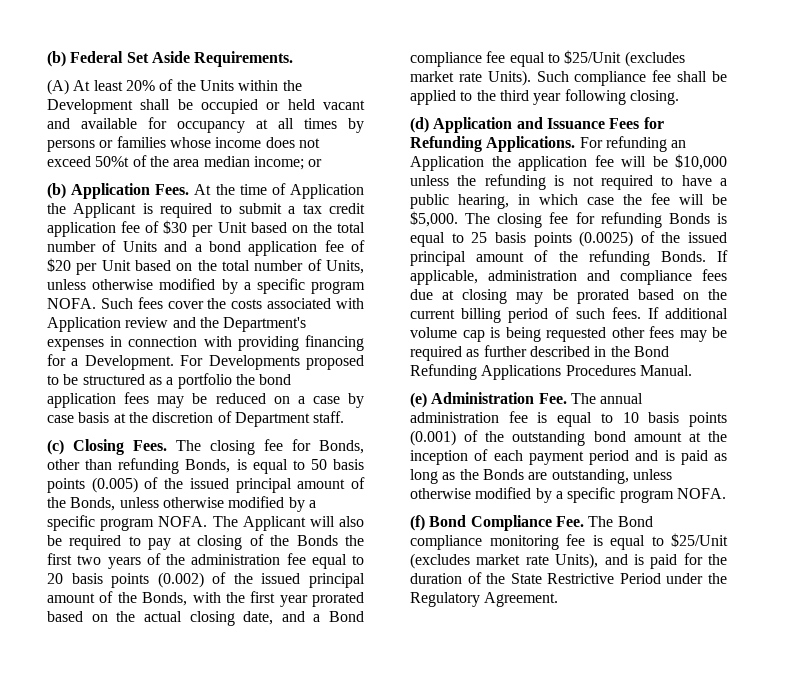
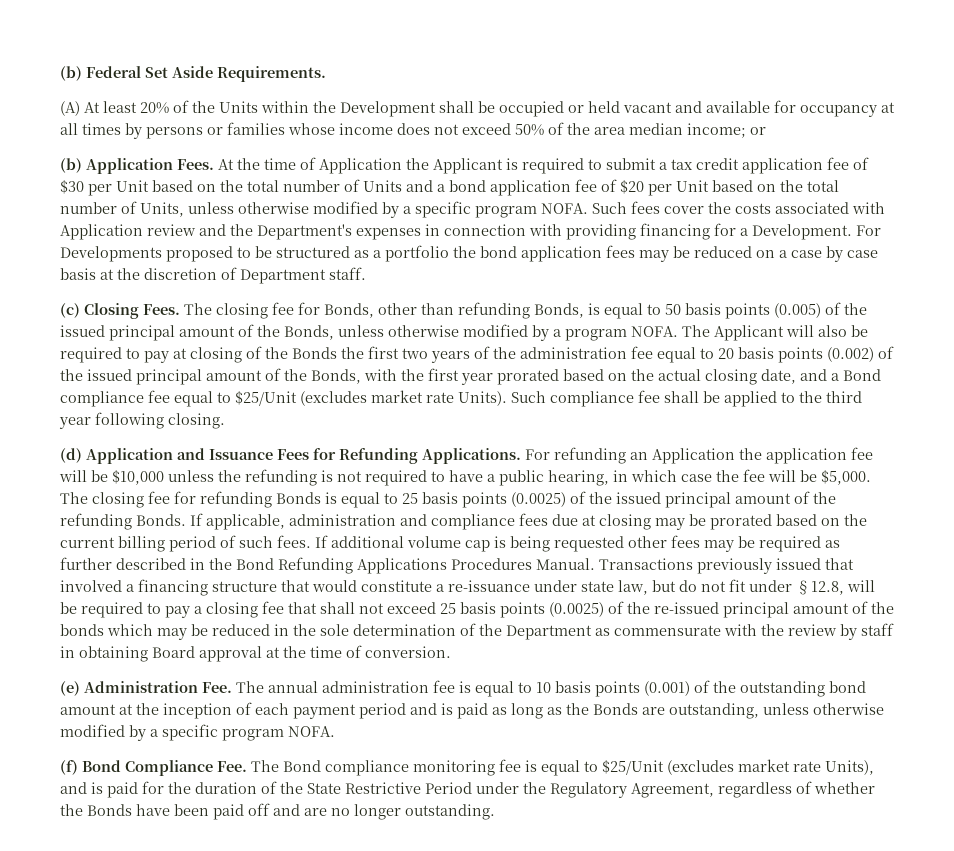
[95,156,130,167] 50%t -> [515,124,544,136] 50%
[47,515,95,531] specific -> (561, 333) none
(692, 370) none -> [599,558,854,574] [60,579,875,596] [60,601,894,618] [60,623,894,640] [60,645,451,662] Transactions previously issued that involved a financing structure that would constitute a re-issuance under state law, but do not fit under §12.8, will be required to pay a closing fee that shall not exceed 25 basis points (0.0025) of the re-issued principal amount of the bonds which may be reduced in the sole determination of the Department as commensurate with the review by staff in obtaining Board approval at the time of conversion.
[484,592,559,607] Agreement. -> [631,781,875,798] [60,803,495,820] Agreement, regardless of whether the Bonds have been paid off and are no longer outstanding.

